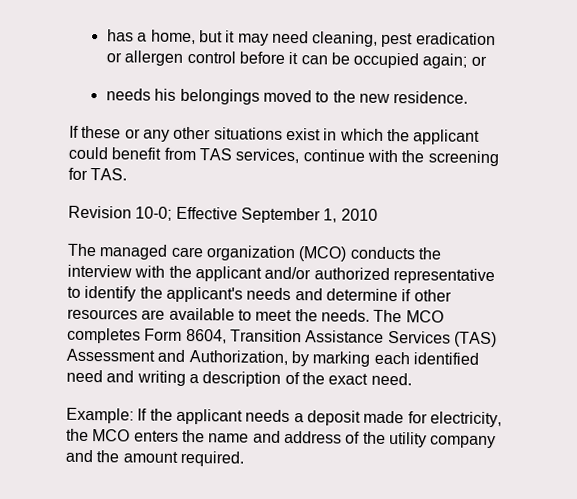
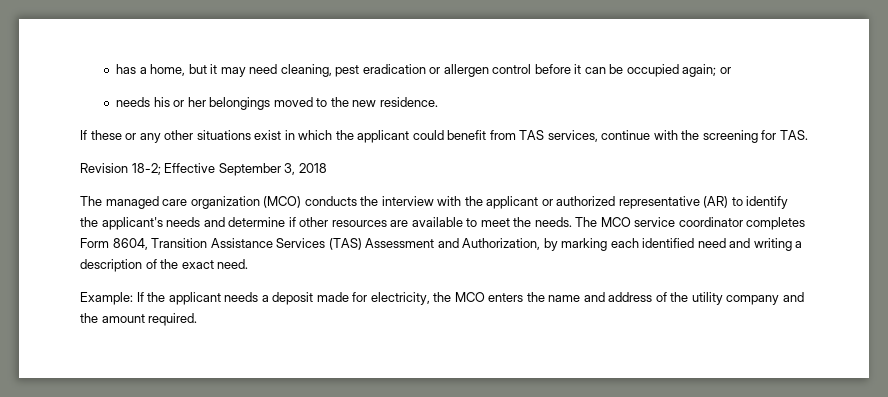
(177, 94) none -> [173,97,206,107] or her
[135,206,173,221] 10-0; -> [131,163,161,175] 18-2;
[323,208,378,223] 1, 2010 -> [284,163,327,175] 3, 2018
[264,266,312,280] and/or -> [541,199,553,206] or
(495, 276) none -> [703,196,729,208] (AR)
(444, 316) none -> [634,217,743,227] service coordinator

